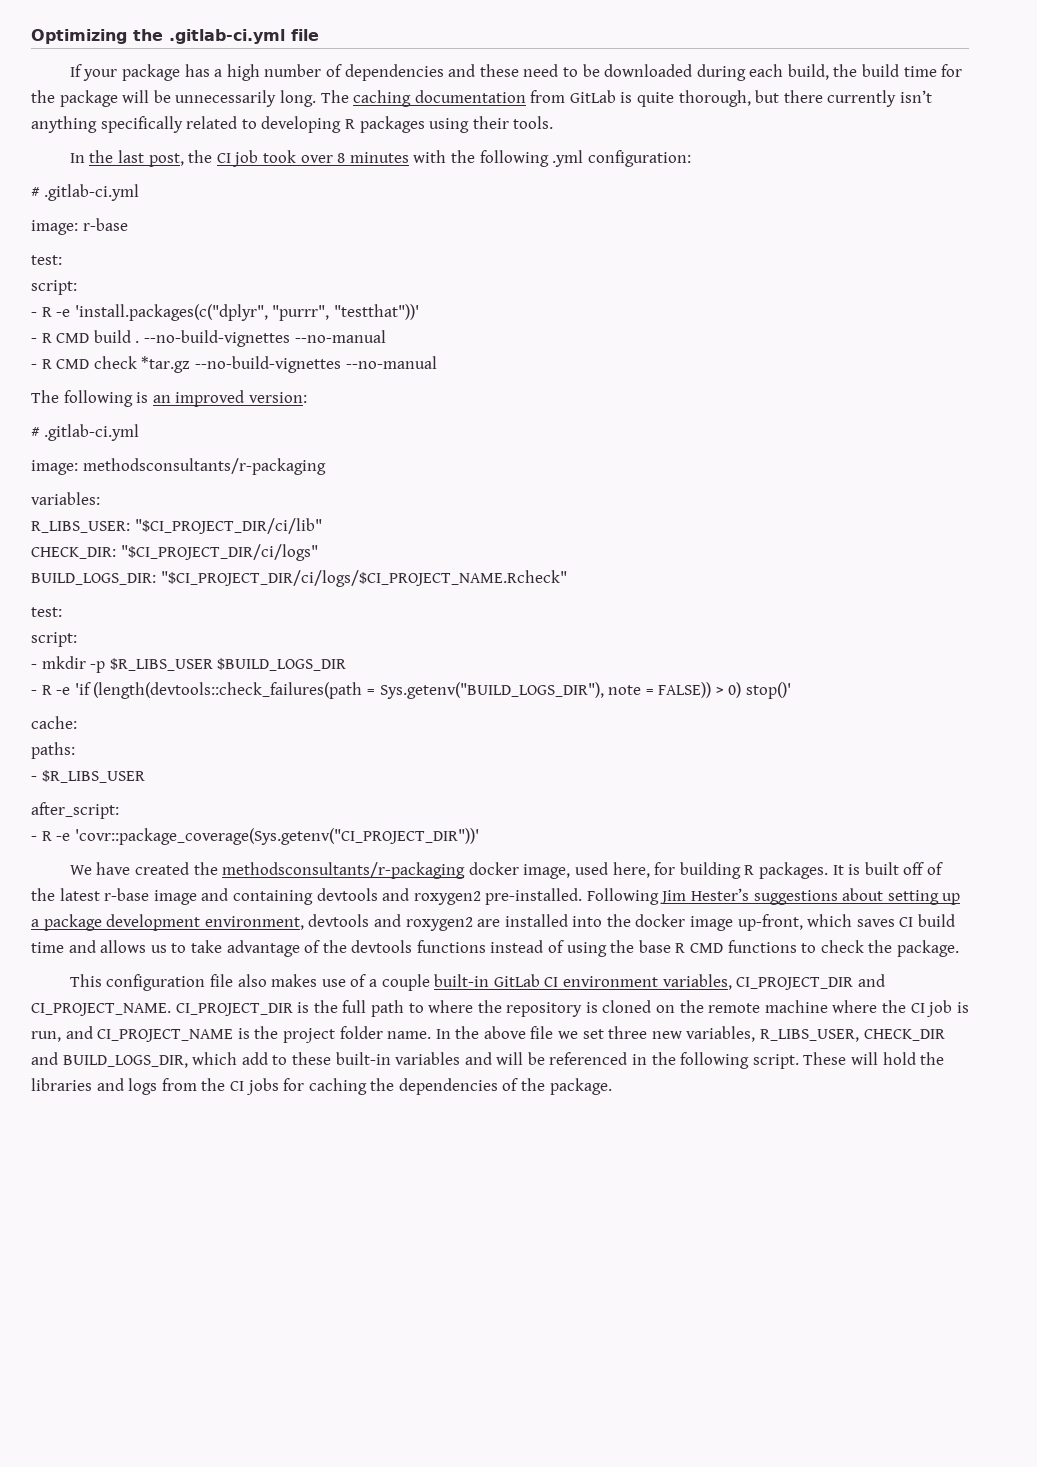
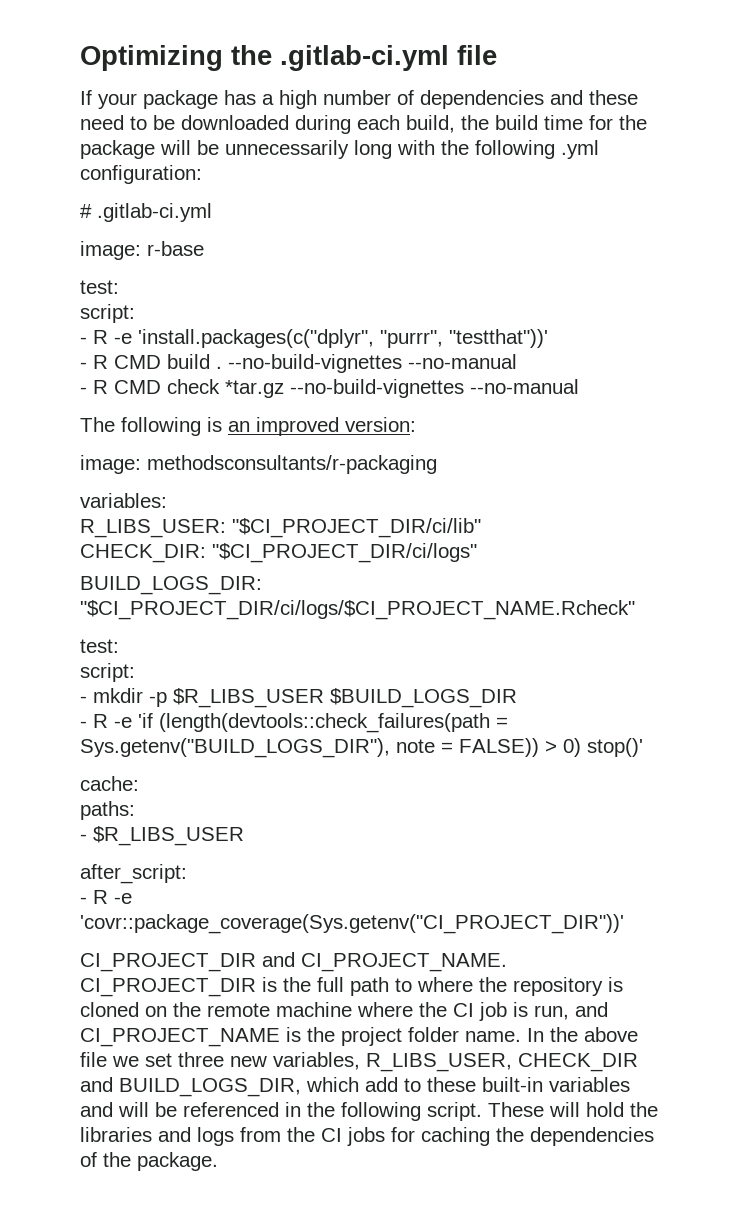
[279,90,933,107] [31,116,554,133] [69,150,409,167] long. The caching documentation from GitLab is quite thorough, but there currently isn’t anything specifically related to developing R packages using their tools. // In the last post, the CI job took over 8 minutes -> [354,140,392,159] long
[31,424,139,441] // # .gitlab-ci.yml -> (416, 424) none
[69,862,943,879] [31,888,961,905] [31,914,956,931] [31,940,959,957] [69,974,732,991] We have created the methodsconsultants/r-packaging docker image, used here, for building R packages. It is built off of the latest r-base image and containing devtools and roxygen2 pre-installed. Following Jim Hester’s suggestions about setting up a package development environment, devtools and roxygen2 are installed into the docker image up-front, which saves CI build time and allows us to take advantage of the devtools functions instead of using the base R CMD functions to check the package. // This configuration file also makes use of a couple built-in GitLab CI environment variables, -> (624, 924) none

